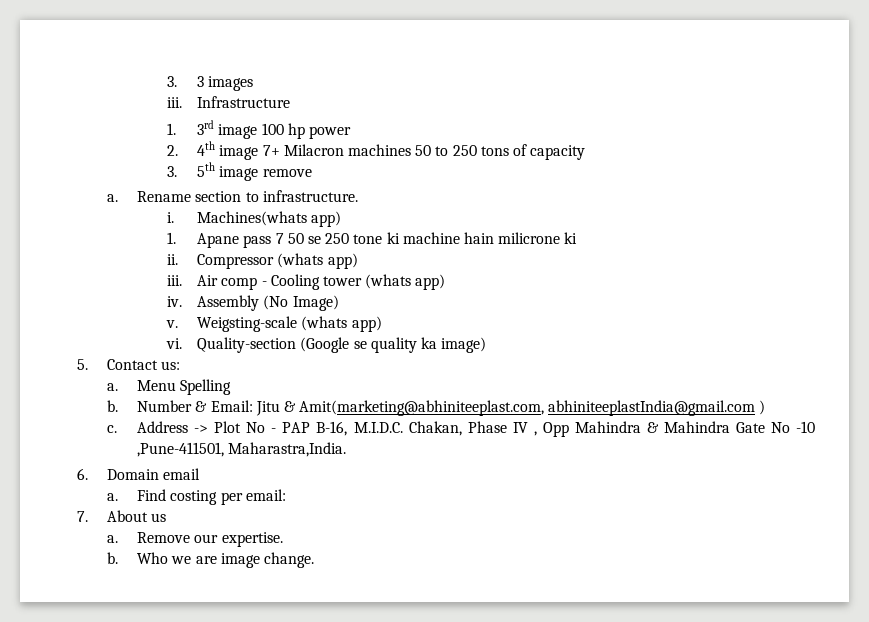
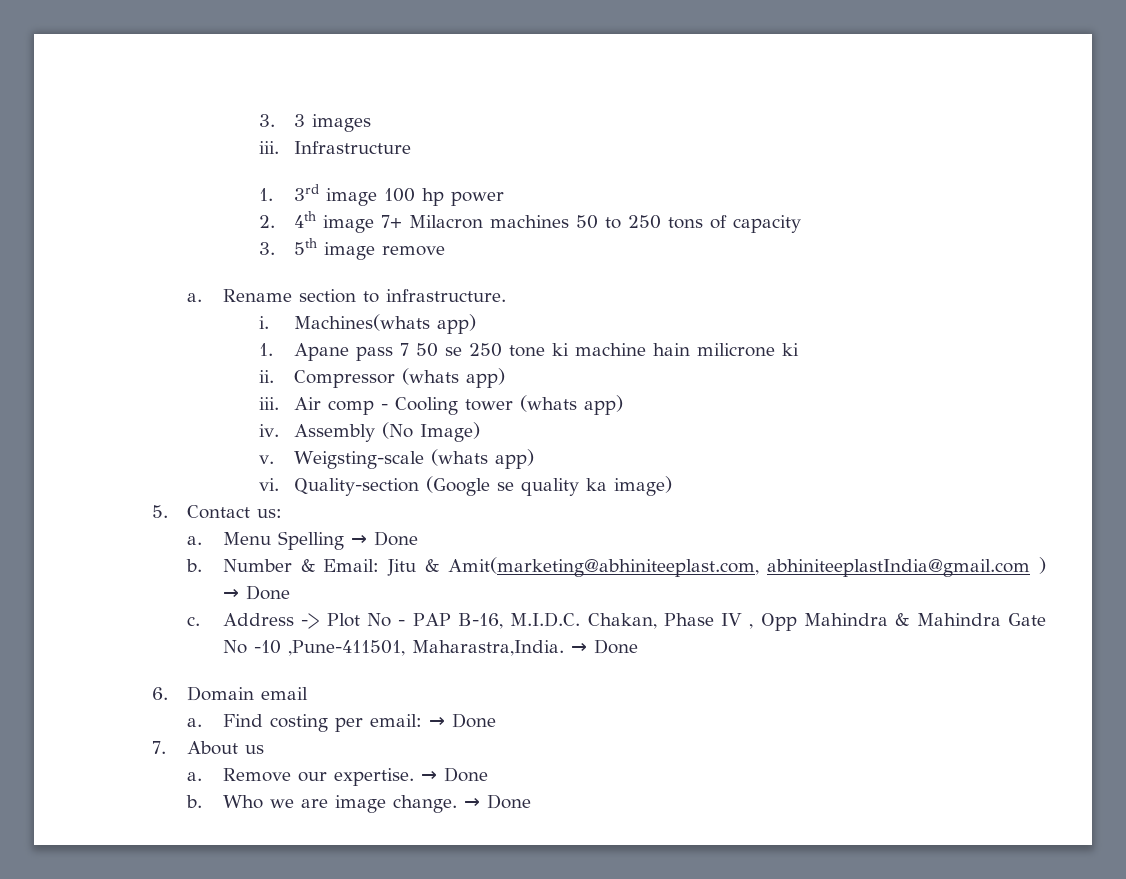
(232, 387) none -> [351,531,419,546] → Done
(766, 407) none -> [223,585,291,600] → Done
(347, 449) none -> [571,639,639,654] → Done
(286, 495) none -> [429,713,497,728] → Done
(283, 539) none -> [421,767,489,782] → Done
(314, 560) none -> [464,794,532,809] → Done

